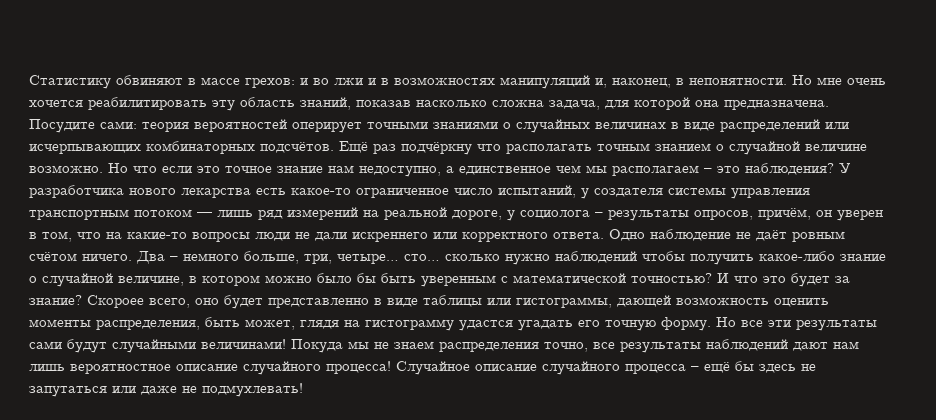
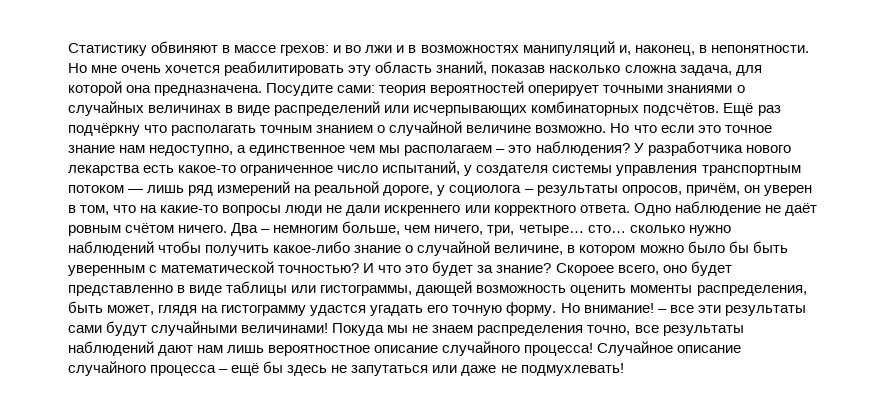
[183,251,299,264] немного больше, -> [273,221,484,235] немногим больше, чем ничего,
(736, 322) none -> [583,303,667,313] внимание! –

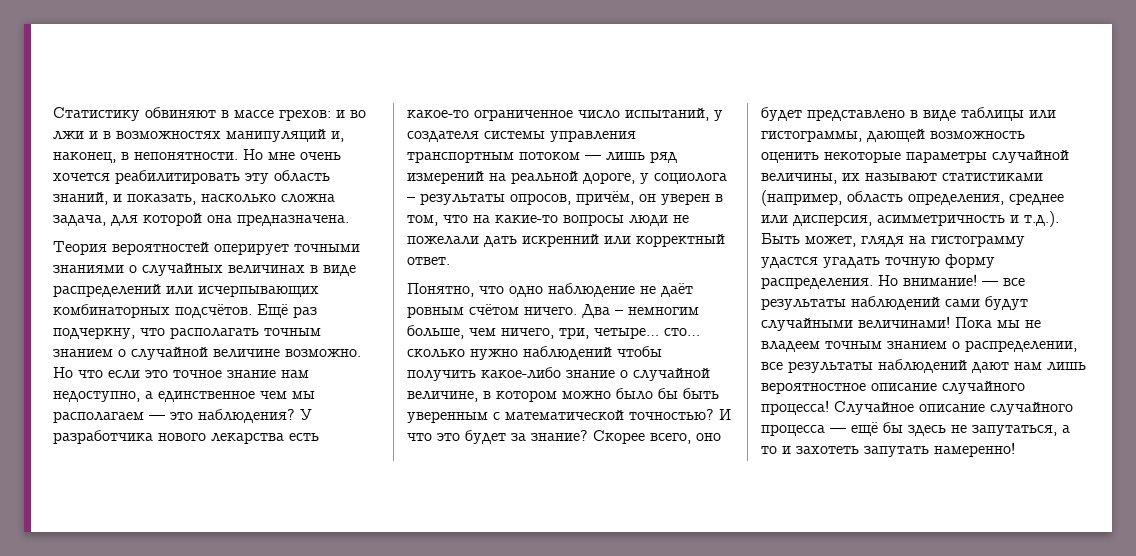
[491,65,546,73] показав -> [113,194,196,205] и показать,
[266,83,427,96] Посудите сами: теория -> [53,241,107,255] // Теория
[68,123,140,136] подчёркну -> [53,327,135,339] подчеркну,
[496,149,506,153] – -> [149,415,165,420] —
[346,203,671,216] дали искреннего или корректного ответа. Одно -> [407,234,725,247] [407,257,450,265] [407,283,543,297] пожелали дать искренний или корректный ответ. // Понятно, что одно
[555,263,614,276] Скороее -> [593,430,645,444] Скорее
[68,285,173,296] представленно -> [807,109,905,121] представлено
[630,285,807,296] [68,301,103,313] моменты распределения, быть -> [824,150,1069,163] [761,173,1043,184] [761,190,1064,206] [761,211,1059,227] [761,233,800,244] некоторые параметры случайной величины, их называют статистиками (например, область определения, среднее или дисперсия, асимметричность и т.д.). Быть
[427,302,806,316] его точную форму. Но внимание! – все эти результаты -> [885,254,995,268] [761,274,1025,289] [761,296,940,310] точную форму распределения. Но внимание! — все результаты наблюдений
[332,323,385,336] Покуда -> [955,317,992,328] Пока
[432,325,631,336] знаем распределения точно, -> [761,340,1077,352] владеем точным знанием о распределении,
[219,369,229,373] – -> [830,428,846,433] —
[351,363,624,376] запутаться или даже не подмухлевать! -> [972,425,1070,436] [761,442,1015,457] запутаться, а то и захотеть запутать намеренно!

